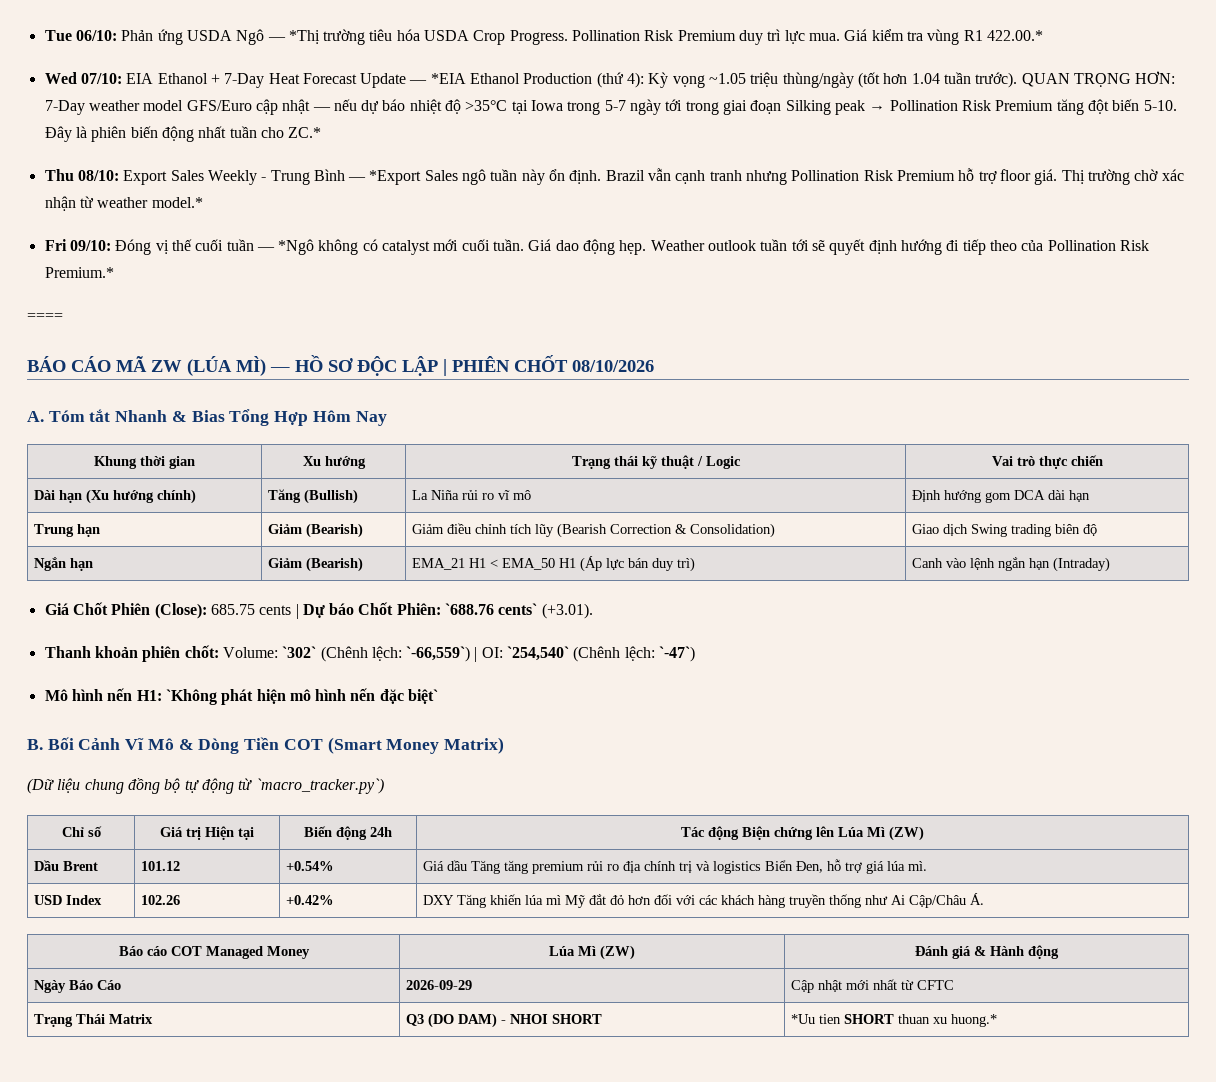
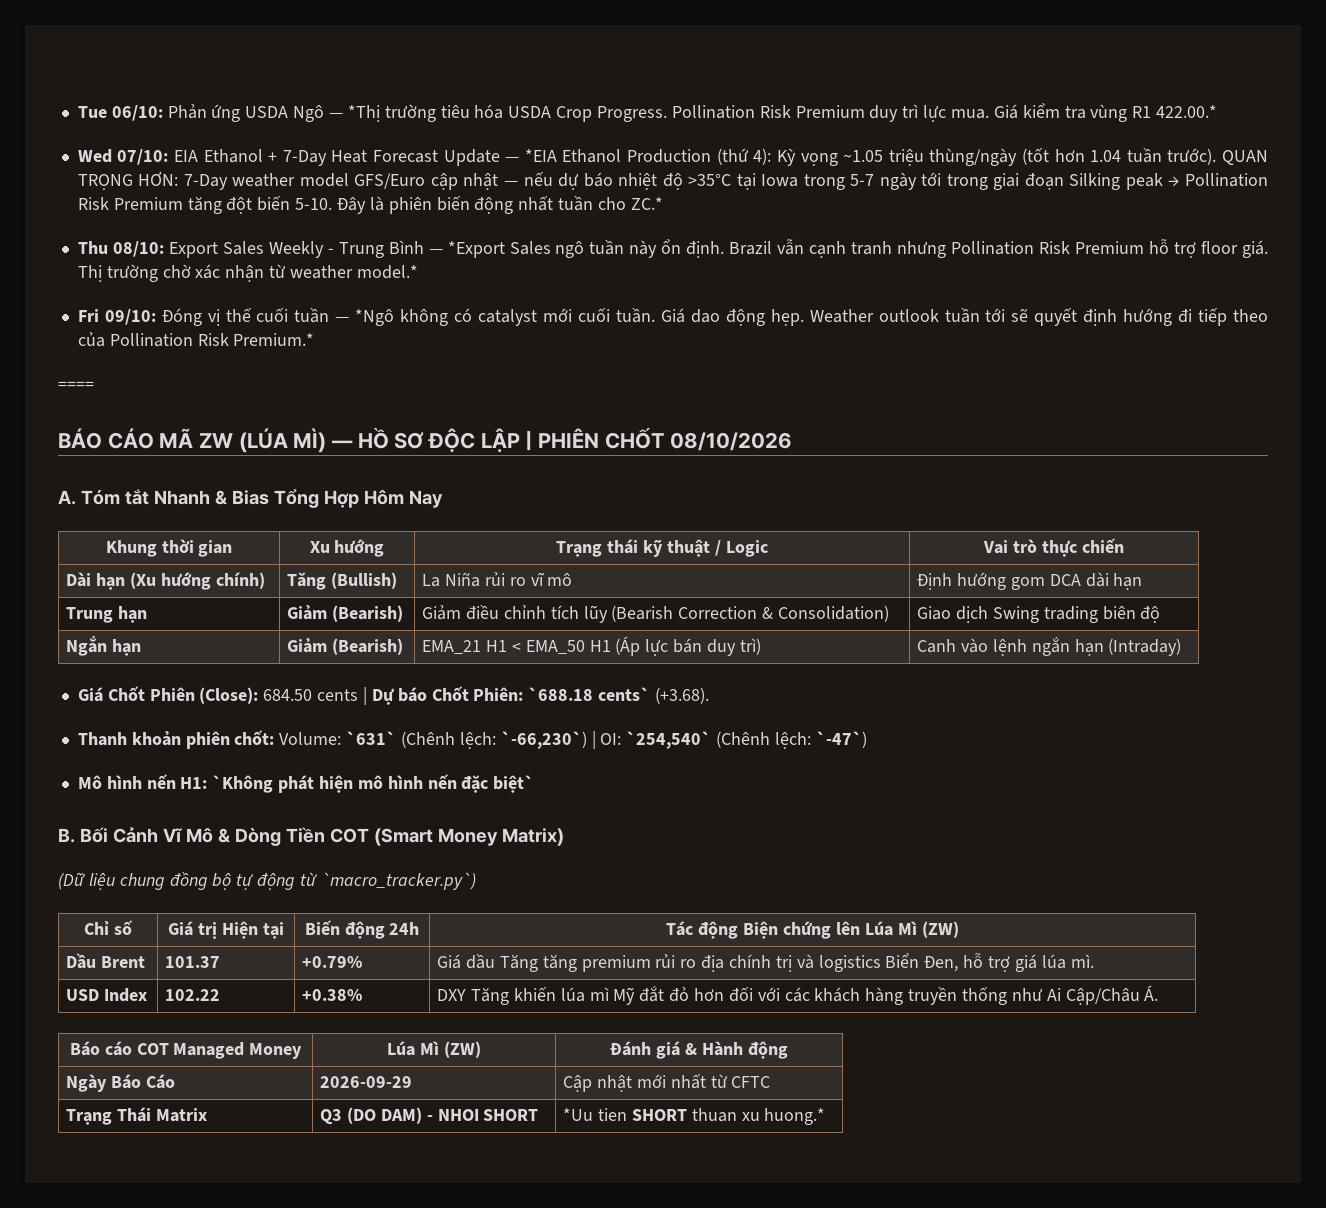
[210,604,255,615] 685.75 -> [263,689,313,701] 684.50
[445,603,593,619] `688.76 cents` (+3.01). -> [528,687,709,704] `688.18 cents` (+3.68).
[282,646,471,662] `302` (Chênh lệch: `-66,559`) -> [346,731,587,749] `631` (Chênh lệch: `-66,230`)
[141,861,181,871] [286,861,335,871] 101.12 | +0.54% -> [165,956,221,968] [302,956,363,968] 101.37 | +0.79%
[141,895,181,905] [286,895,335,905] 102.26 | +0.42% -> [165,989,221,1001] [302,989,363,1001] 102.22 | +0.38%

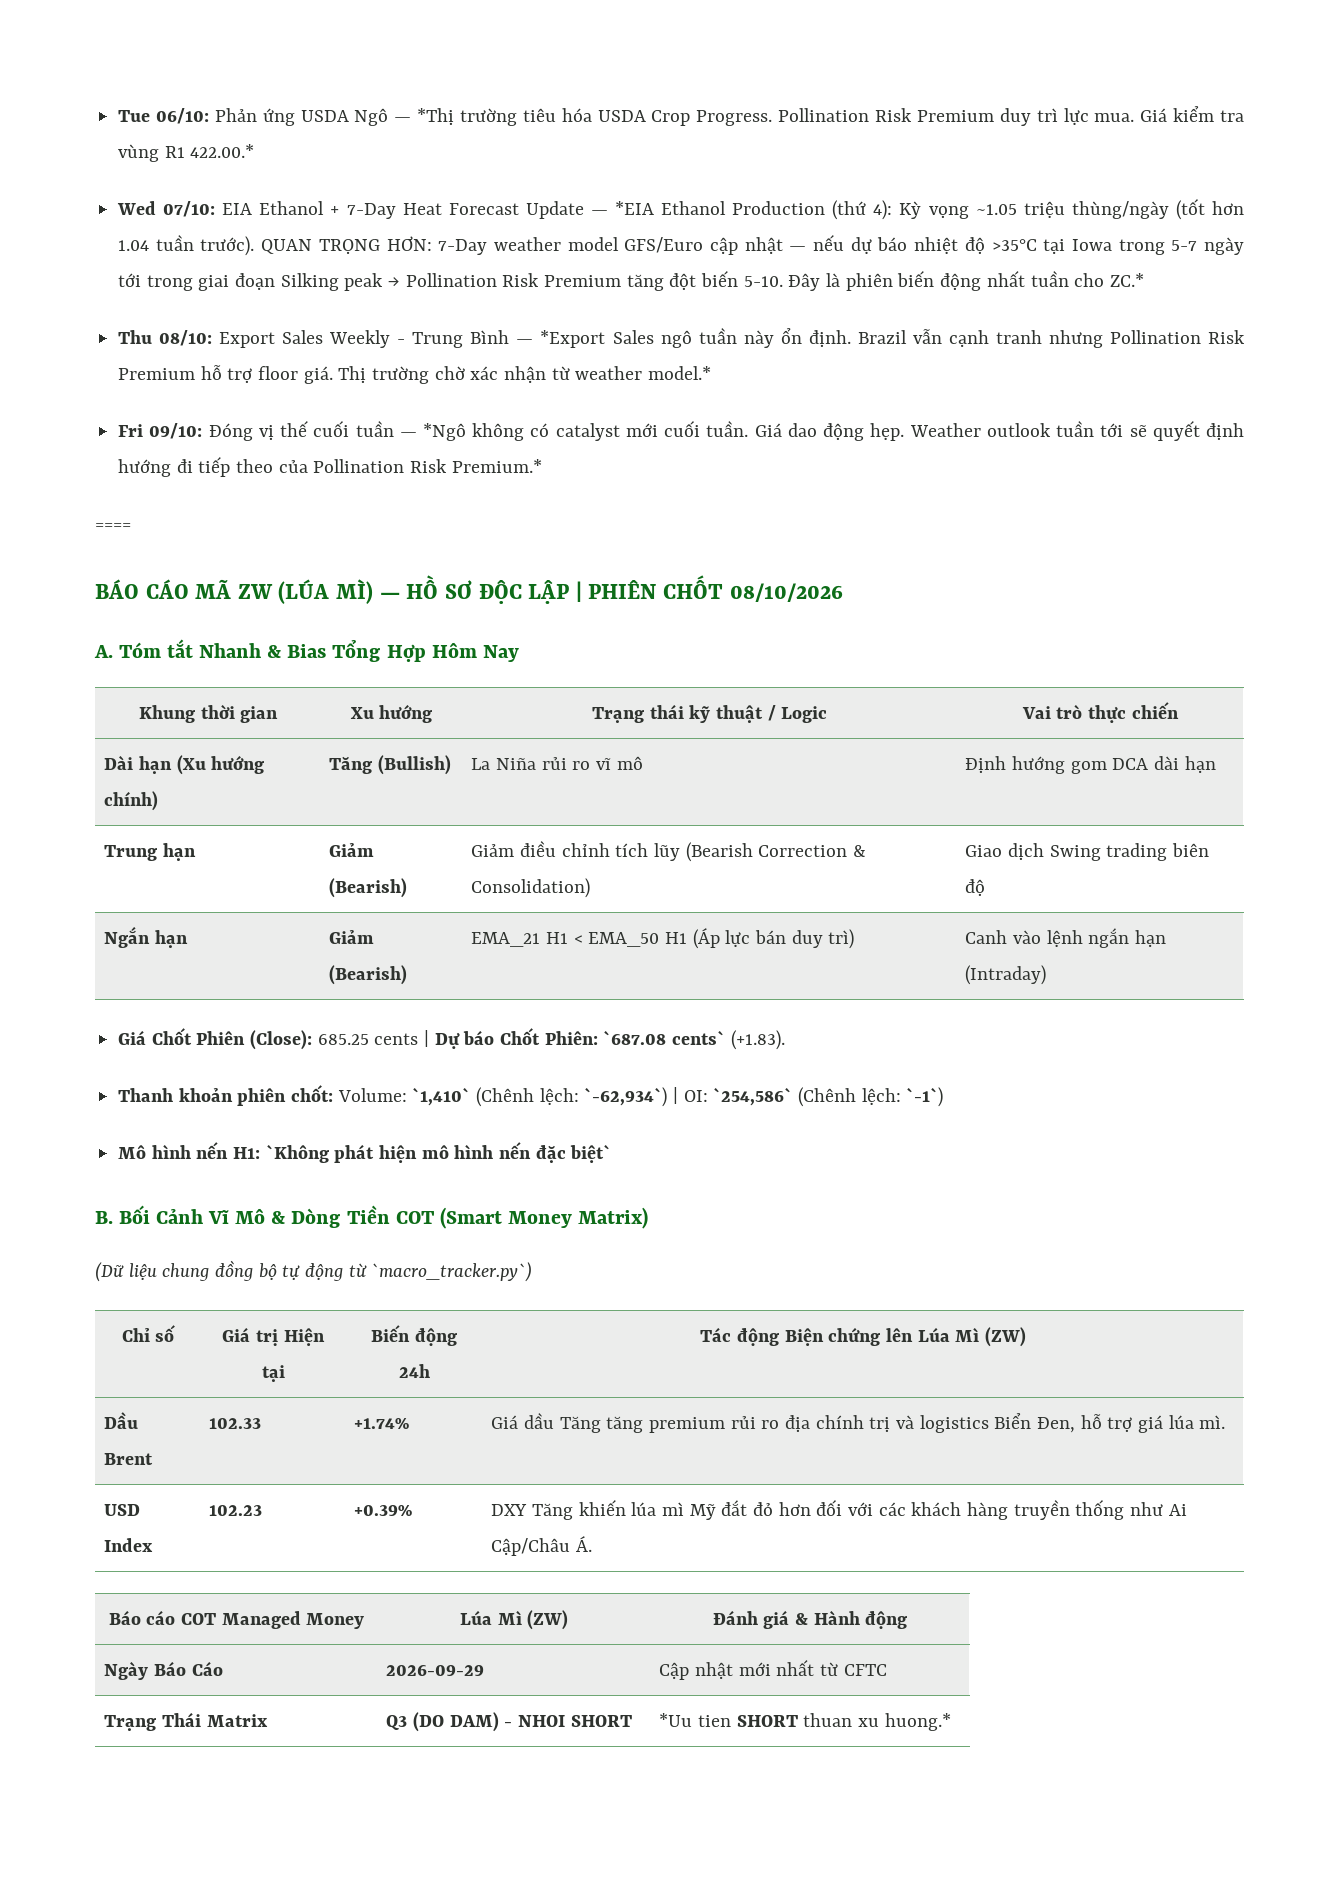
[263,689,313,701] 684.50 -> [317,1034,369,1045] 685.25
[528,687,709,704] `688.18 cents` (+3.68). -> [603,1030,785,1050] `687.08 cents` (+1.83).
[346,731,587,749] `631` (Chênh lệch: `-66,230`) -> [412,1087,668,1107] `1,410` (Chênh lệch: `-62,934`)
[626,731,867,749] `254,540` (Chênh lệch: `-47`) -> [713,1087,944,1107] `254,586` (Chênh lệch: `-1`)
[165,956,221,968] [302,956,363,968] 101.37 | +0.79% -> [209,1418,262,1429] [354,1418,410,1429] 102.33 | +1.74%
[165,989,221,1001] [302,989,363,1001] 102.22 | +0.38% -> [209,1505,263,1516] [354,1505,413,1516] 102.23 | +0.39%

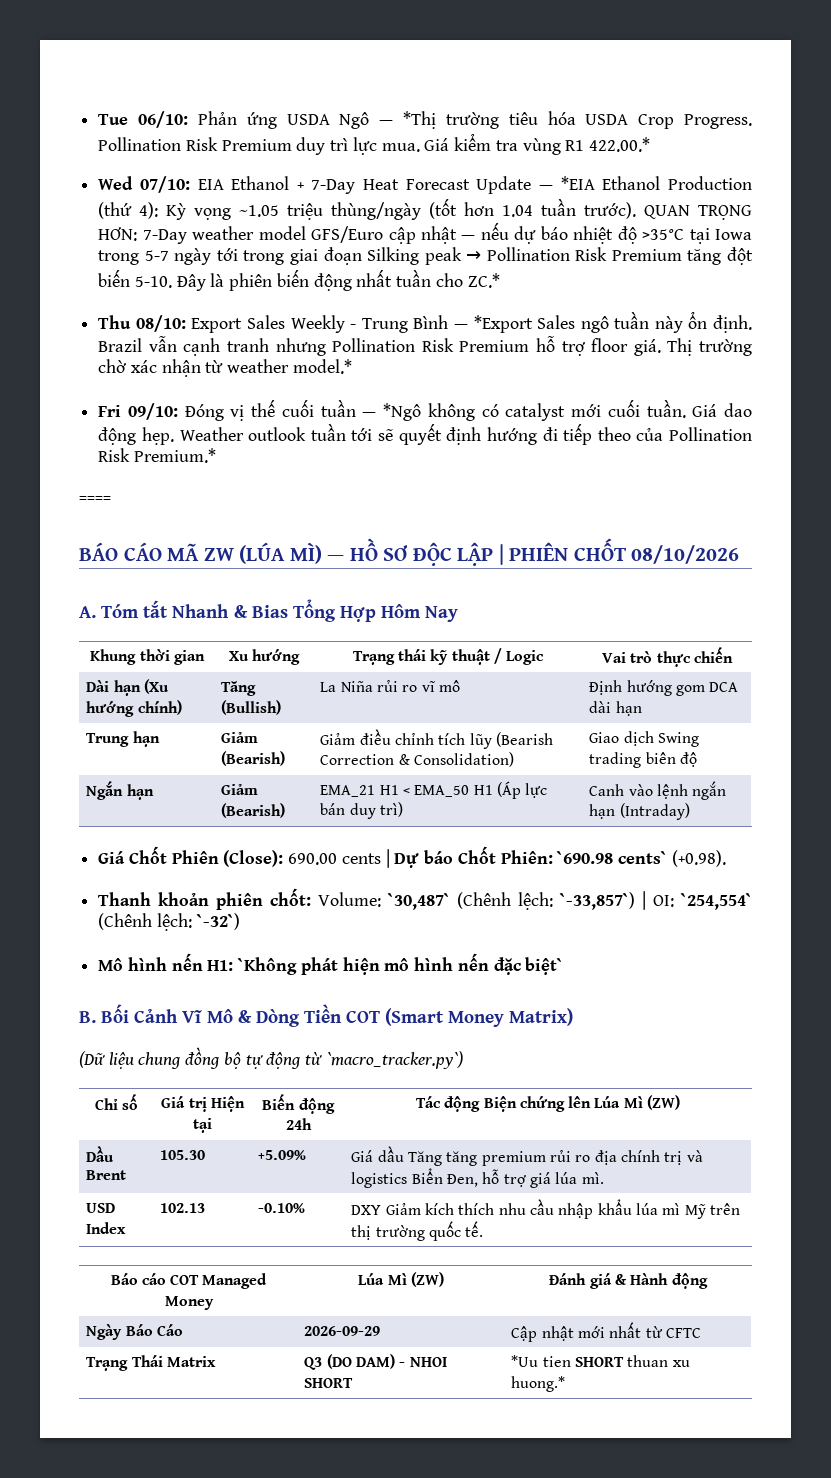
[317,1034,369,1045] 685.25 -> [288,853,338,865] 690.00
[603,1030,785,1050] `687.08 cents` (+1.83). -> [556,850,726,867] `690.98 cents` (+0.98).
[412,1087,668,1107] `1,410` (Chênh lệch: `-62,934`) -> [387,892,636,910] `30,487` (Chênh lệch: `-33,857`)
[713,1087,944,1107] `254,586` (Chênh lệch: `-1`) -> [680,893,753,910] [98,913,240,931] `254,554` (Chênh lệch: `-32`)
[209,1418,262,1429] [354,1418,410,1429] 102.33 | +1.74% -> [160,1150,206,1160] [258,1150,307,1160] 105.30 | +5.09%
[209,1505,263,1516] [354,1505,413,1516] 102.23 | +0.39% -> [160,1203,206,1213] [258,1203,306,1213] 102.13 | -0.10%
[532,1500,1187,1520] [491,1536,593,1556] Tăng khiến lúa mì Mỹ đắt đỏ hơn đối với các khách hàng truyền thống như Ai Cập/Châu Á. -> [385,1199,740,1219] [351,1221,484,1241] Giảm kích thích nhu cầu nhập khẩu lúa mì Mỹ trên thị trường quốc tế.

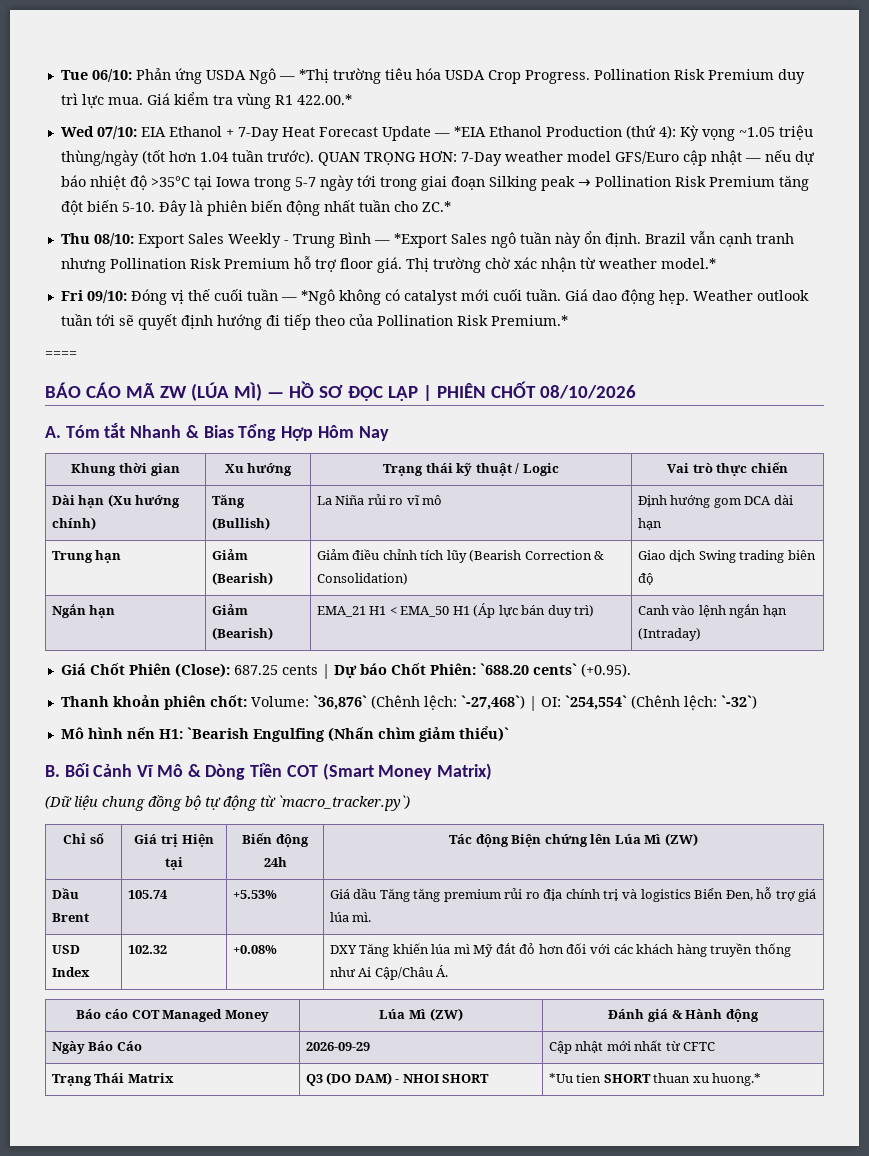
[288,853,338,865] 690.00 -> [233,665,278,675] 687.25
[556,850,726,867] `690.98 cents` (+0.98). -> [479,663,631,677] `688.20 cents` (+0.95).
[387,892,636,910] `30,487` (Chênh lệch: `-33,857`) -> [312,695,525,710] `36,876` (Chênh lệch: `-27,468`)
[237,953,564,975] `Không phát hiện mô hình nến đặc biệt` -> [186,726,509,742] `Bearish Engulfing (Nhấn chìm giảm thiểu)`
[160,1150,206,1160] [258,1150,307,1160] 105.30 | +5.09% -> [127,890,168,899] [232,890,277,899] 105.74 | +5.53%
[160,1203,206,1213] [258,1203,306,1213] 102.13 | -0.10% -> [127,945,167,954] [232,945,277,954] 102.32 | +0.08%
[385,1199,740,1219] [351,1221,484,1241] Giảm kích thích nhu cầu nhập khẩu lúa mì Mỹ trên thị trường quốc tế. -> [359,943,791,957] [329,965,449,980] Tăng khiến lúa mì Mỹ đắt đỏ hơn đối với các khách hàng truyền thống như Ai Cập/Châu Á.

